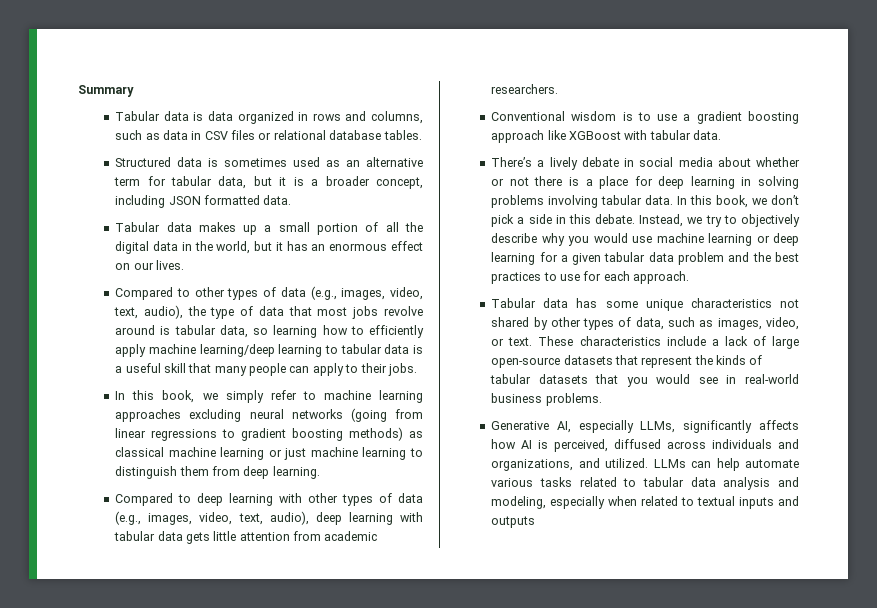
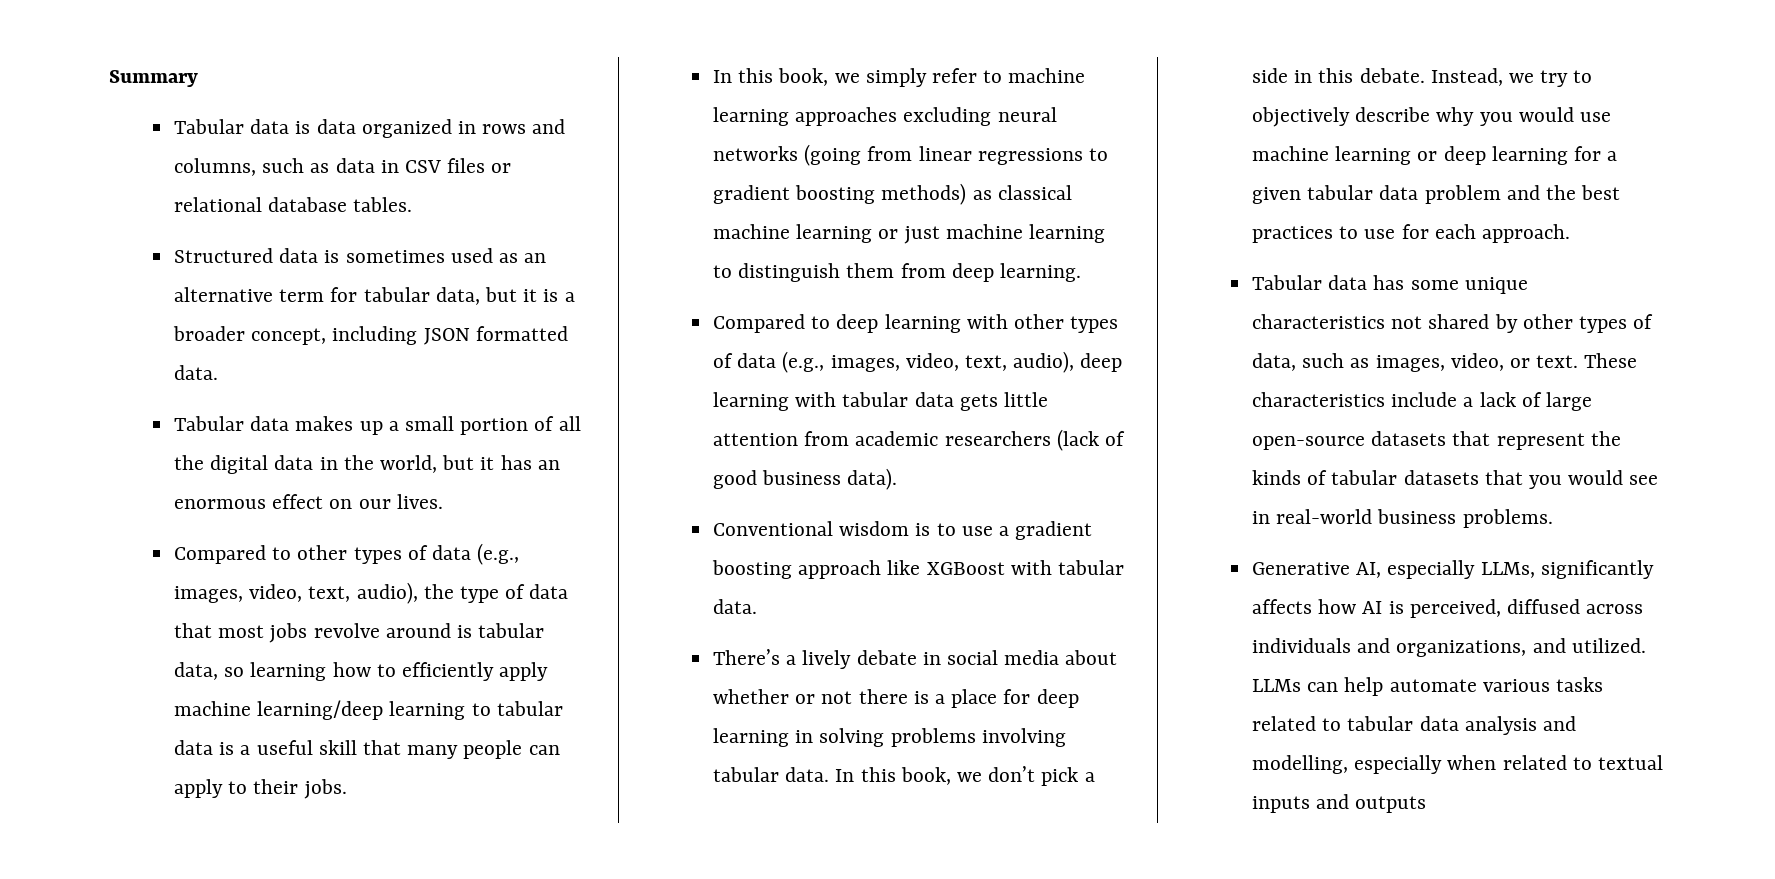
[491,84,559,94] researchers. -> [944,429,1125,451] [712,468,898,490] researchers (lack of good business data).
[491,496,547,509] modeling, -> [1251,755,1348,774] modelling,

